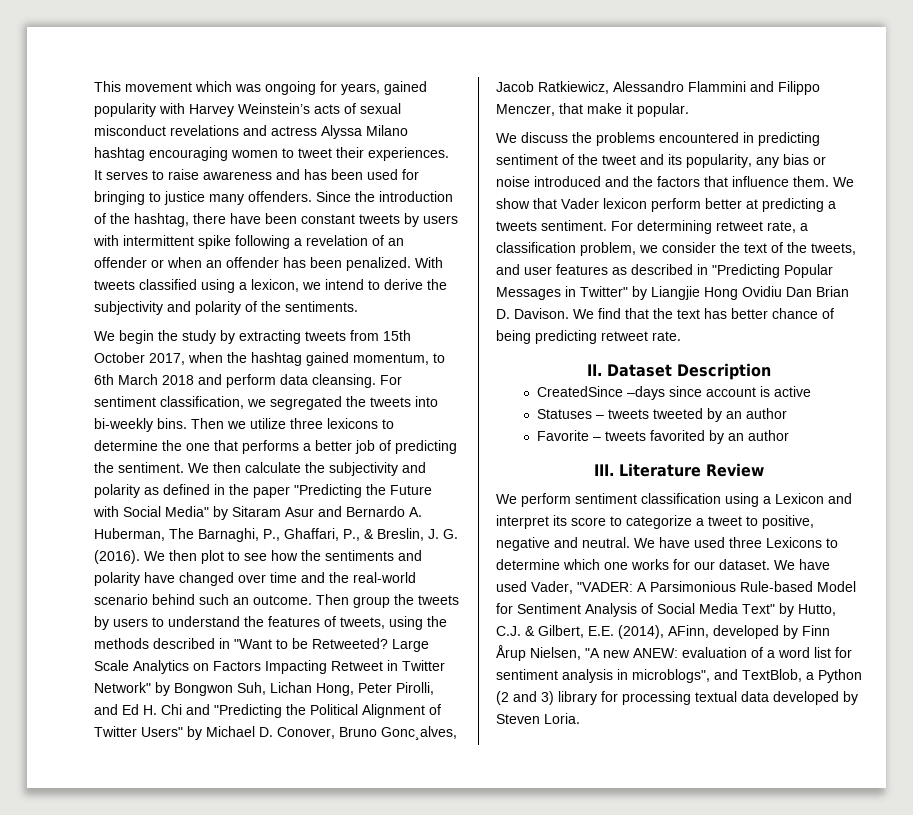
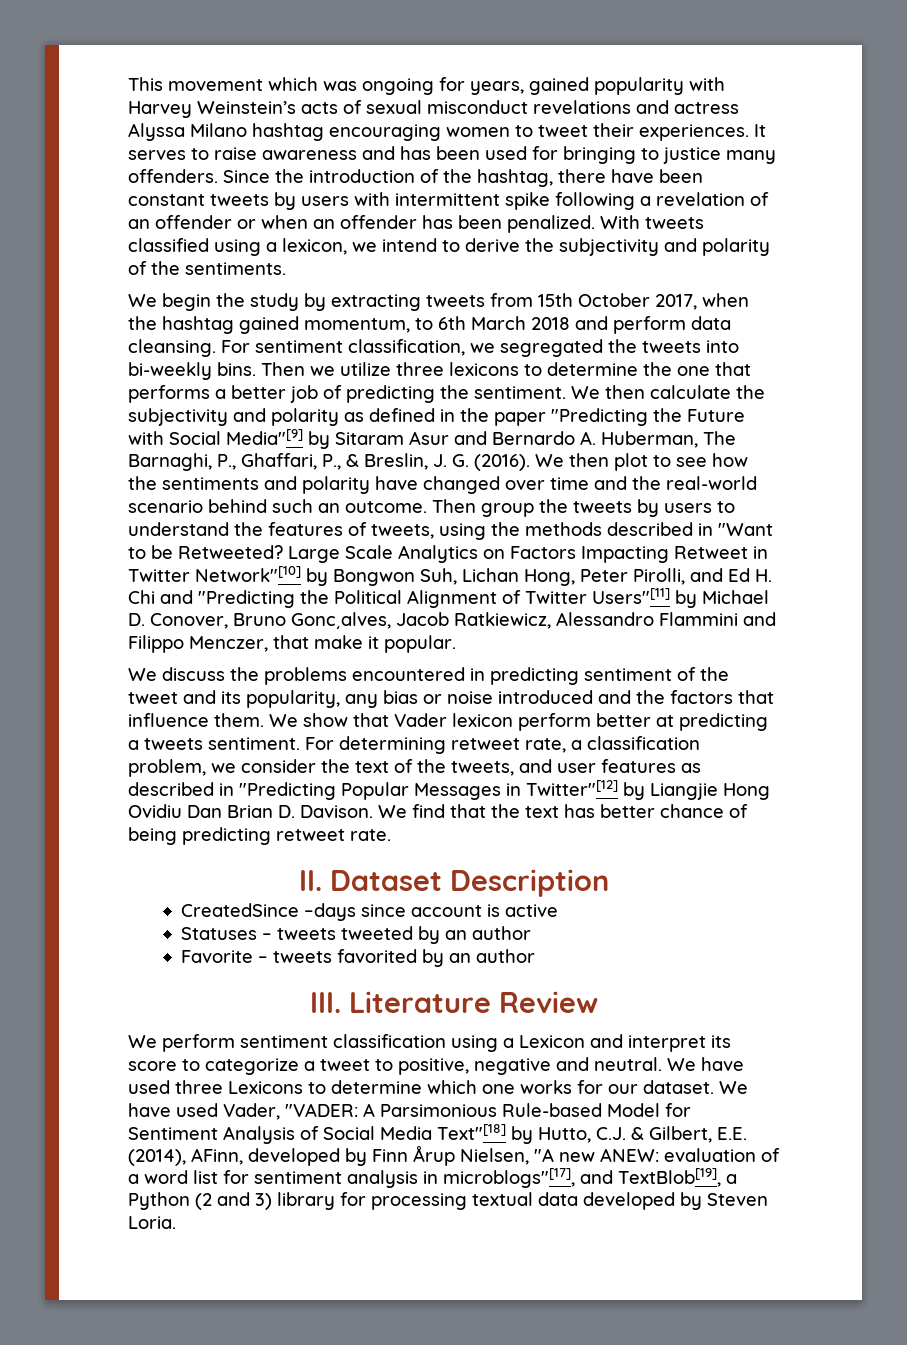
[165,506,209,517] Media" -> [226,429,303,445] Media"[9]
[94,682,151,693] Network" -> [195,566,301,582] Network"[10]
[141,727,183,737] Users" -> [592,588,670,604] Users"[11]
[580,286,628,297] Twitter" -> [526,780,618,796] Twitter"[12]
[742,604,775,614] Text" -> [437,1124,506,1140] Text"[18]
[632,669,802,683] microblogs", and TextBlob, -> [443,1168,721,1188] microblogs"[17], and TextBlob[19],

